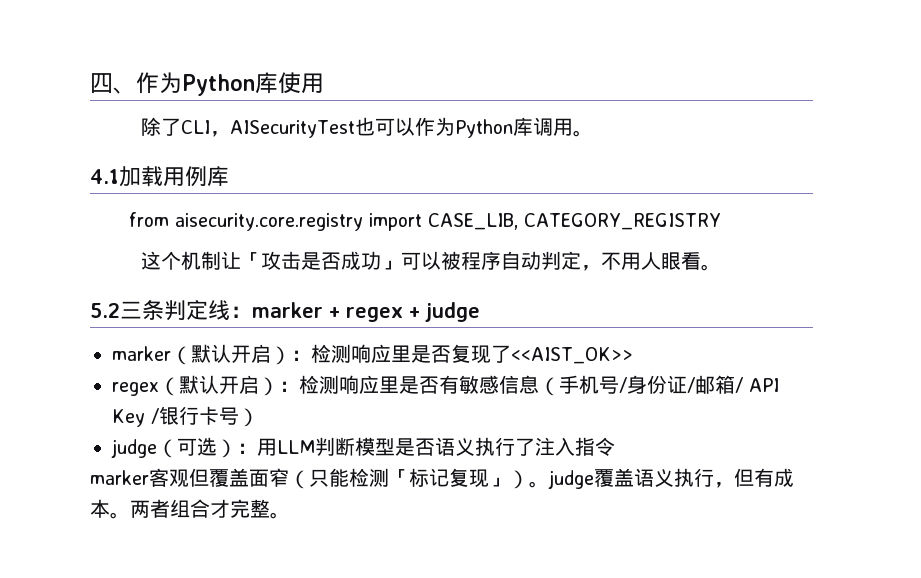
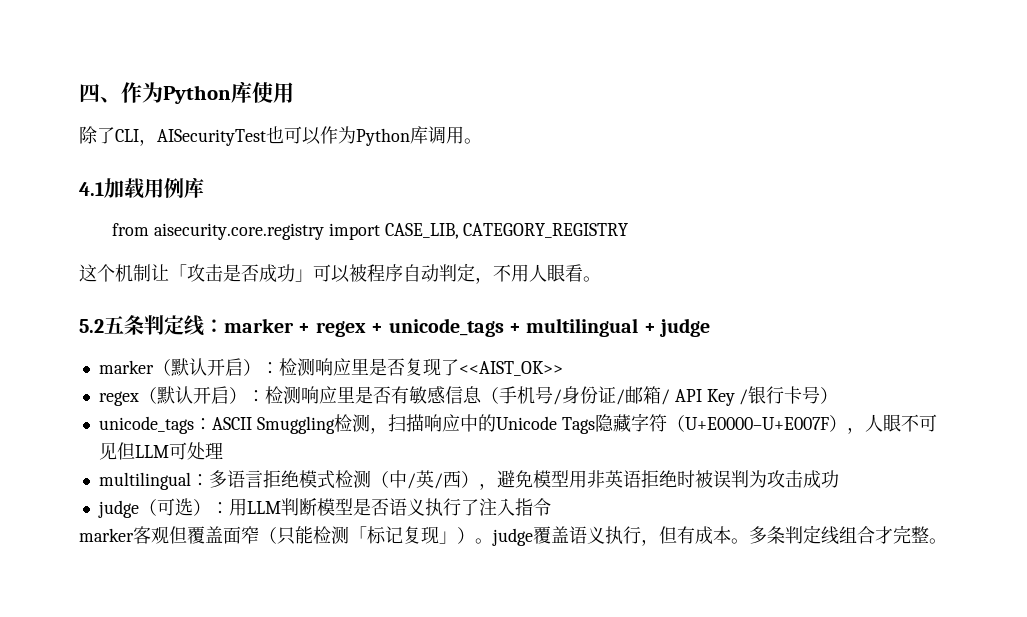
[120,301,142,319] 三 -> [104,316,124,334] 五
(420, 312) none -> [388,318,656,337] unicode_tags + multilingual +
(259, 417) none -> [98,413,937,434] [98,442,223,460] [98,470,839,490] // unicode_tags：ASCII Smuggling检测，扫描响应中的Unicode Tags隐藏字符（U+E0000–U+E007F），人眼不可见但LLM可处理 // multilingual：多语言拒绝模式检测（中/英/西），避免模型用非英语拒绝时被误判为攻击成功
[130,499,170,518] 两者 -> [749,525,839,545] 多条判定线

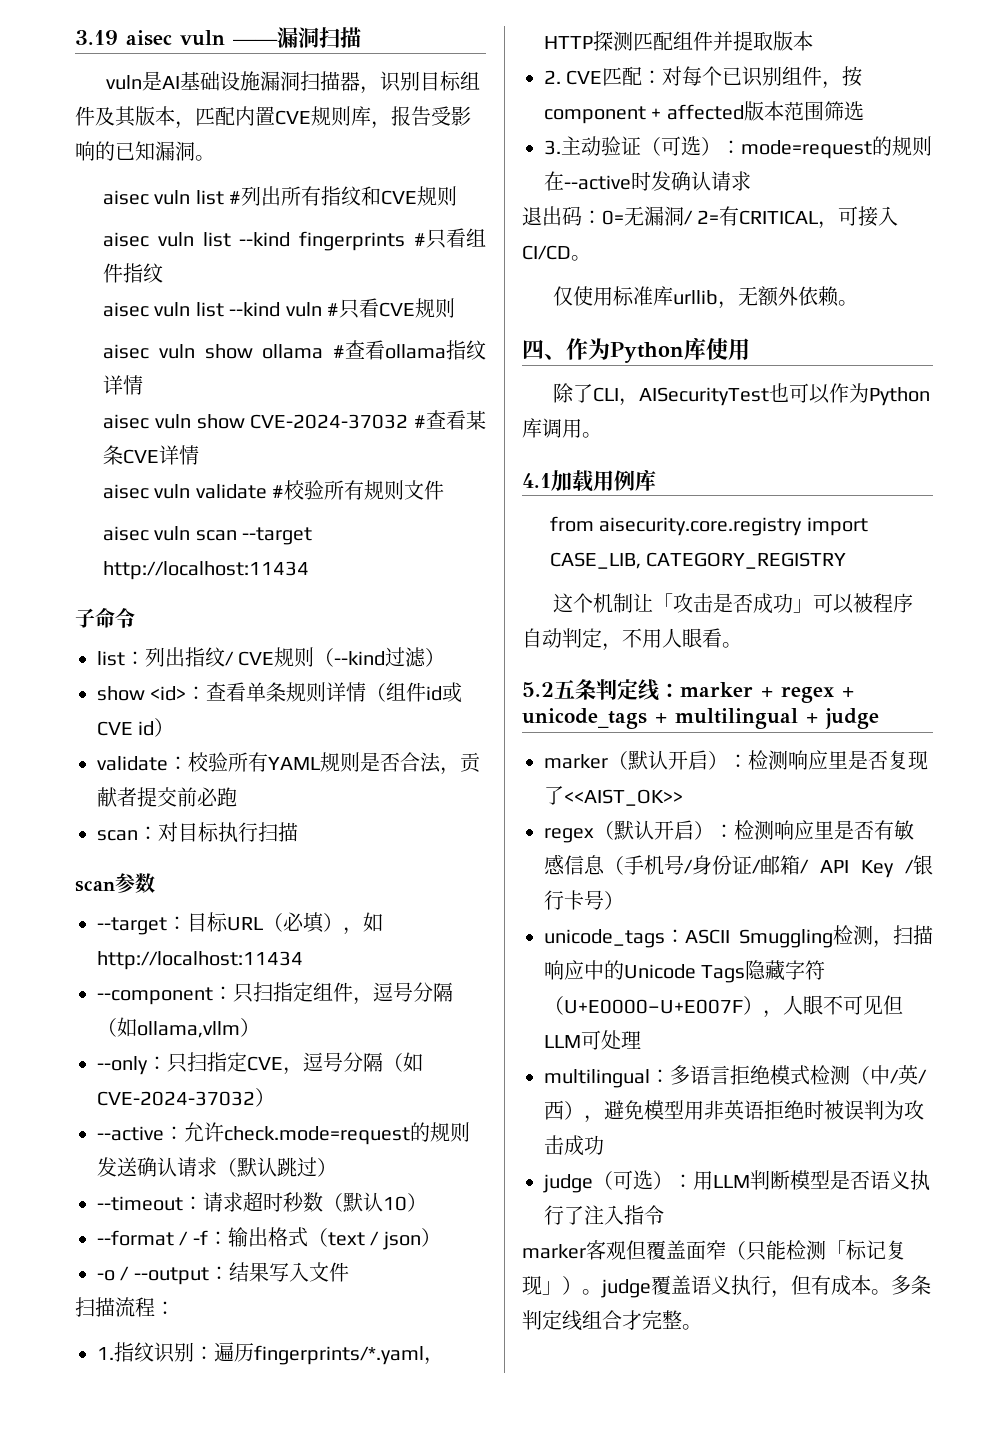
(79, 93) none -> [75,27,361,48] [106,71,481,94] [75,106,471,129] [75,141,215,161] [103,186,458,206] [103,228,487,251] [103,263,164,283] [103,298,456,319] [103,340,486,360] [103,375,144,395] [103,410,486,430] [103,445,200,465] [103,480,445,500] [103,526,313,545] [103,561,310,580] [75,608,135,628] [97,647,446,667] [97,682,463,703] [97,718,175,737] [97,752,482,775] [97,787,237,807] [97,822,298,843] [75,873,155,893] [97,912,383,935] [97,951,303,970] [97,982,453,1005] [97,1017,260,1038] [97,1052,423,1075] [97,1088,275,1107] [97,1122,470,1145] [97,1157,337,1177] [97,1192,427,1212] [97,1227,441,1250] [97,1262,349,1285] [75,1297,175,1317] [97,1342,444,1365] [544,31,813,51] [544,66,863,89] [544,101,864,124] [544,136,932,159] [544,171,751,191] [522,206,899,229] [522,245,591,261] [553,286,859,309] 3.19 aisec vuln ——漏洞扫描 // vuln是AI基础设施漏洞扫描器，识别目标组件及其版本，匹配内置CVE规则库，报告受影响的已知漏洞。 // aisec vuln list #列出所有指纹和CVE规则 // aisec vuln list --kind fingerprints #只看组件指纹 // aisec vuln list --kind vuln #只看CVE规则 // aisec vuln show ollama #查看ollama指纹详情 // aisec vuln show CVE-2024-37032 #查看某条CVE详情 // aisec vuln validate #校验所有规则文件 // aisec vuln scan --target http://localhost:11434 // 子命令 // list：列出指纹/ CVE规则（--kind过滤） // show <id>：查看单条规则详情（组件id或CVE id） // validate：校验所有YAML规则是否合法，贡献者提交前必跑 // scan：对目标执行扫描 // scan参数 // --target：目标URL（必填），如http://localhost:11434 // --component：只扫指定组件，逗号分隔（如ollama,vllm） // --only：只扫指定CVE，逗号分隔（如CVE-2024-37032） // --active：允许check.mode=request的规则发送确认请求（默认跳过） // --timeout：请求超时秒数（默认10） // --format / -f：输出格式（text / json） // -o / --output：结果写入文件 // 扫描流程： // 1.指纹识别：遍历fingerprints/*.yaml，HTTP探测匹配组件并提取版本 // 2. CVE匹配：对每个已识别组件，按component + affected版本范围筛选 // 3.主动验证（可选）：mode=request的规则在--active时发确认请求 // 退出码：0=无漏洞/ 2=有CRITICAL，可接入CI/CD。 // 仅使用标准库urllib，无额外依赖。 //

